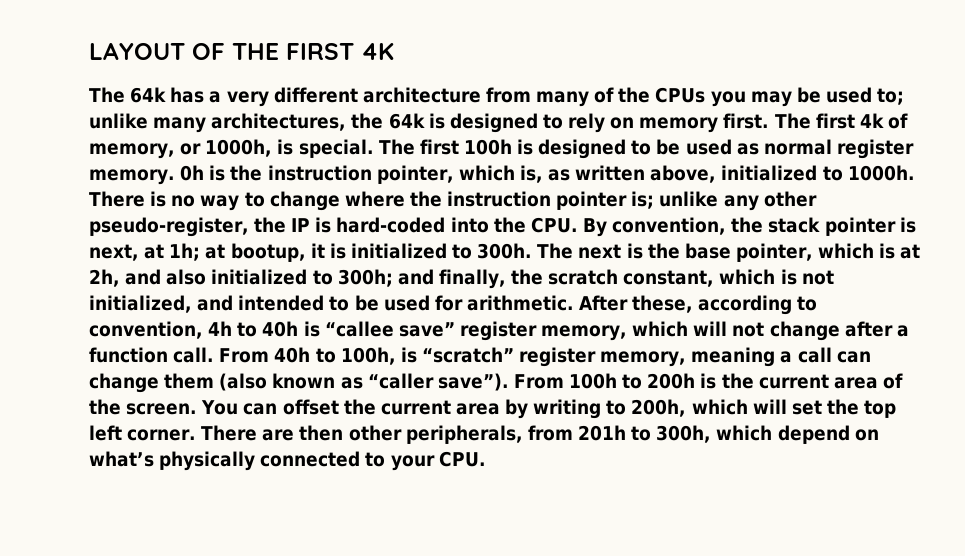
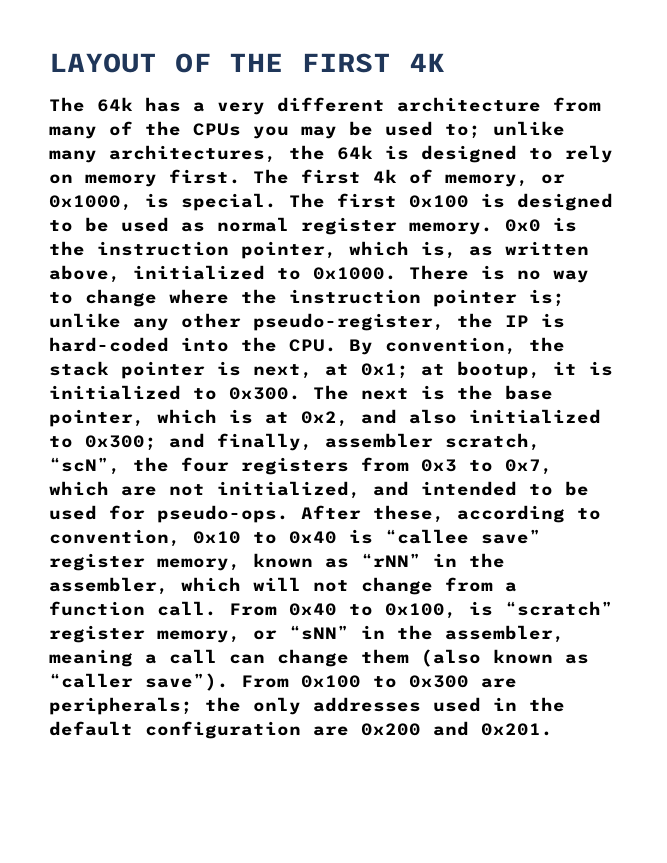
[205,139,273,157] 1000h, -> [49,195,133,211] 0x1000,
[463,139,512,155] 100h -> [409,195,469,208] 0x100
[180,165,205,181] 0h -> [505,219,541,232] 0x0
[847,165,915,181] 1000h. -> [313,267,397,280] 0x1000.
[169,243,201,261] 1h; -> [361,363,409,379] 0x1;
[477,243,533,259] 300h. -> [229,387,301,400] 0x300.
[89,269,120,287] 2h, -> [301,411,349,427] 0x2,
[337,269,393,287] 300h; -> [85,435,157,451] 0x300;
[511,269,797,287] the scratch constant, which is -> [325,433,541,451] [49,457,553,475] [49,481,157,496] assembler scratch, “scN”, the four registers from 0x3 to 0x7, which are
[466,295,574,311] arithmetic. -> [157,505,289,523] pseudo-ops.
[208,321,299,337] 4h to 40h -> [193,531,337,544] 0x10 to 0x40
(628, 333) none -> [253,553,505,568] [49,577,169,595] known as “rNN” in the assembler,
[844,321,893,337] after -> [445,577,493,592] from
[274,347,396,365] 40h to 100h, -> [289,603,457,619] 0x40 to 0x100,
(687, 359) none -> [253,625,565,643] or “sNN” in the assembler,
[569,373,903,389] [89,399,897,419] [89,425,879,444] [89,451,486,471] 100h to 200h is the current area of the screen. You can offset the current area by writing to 200h, which will set the top left corner. There are then other peripherals, from 201h to 300h, which depend on what’s physically connected to your CPU. -> [301,675,517,688] [49,697,565,715] [49,721,553,739] 0x100 to 0x300 are peripherals; the only addresses used in the default configuration are 0x200 and 0x201.

